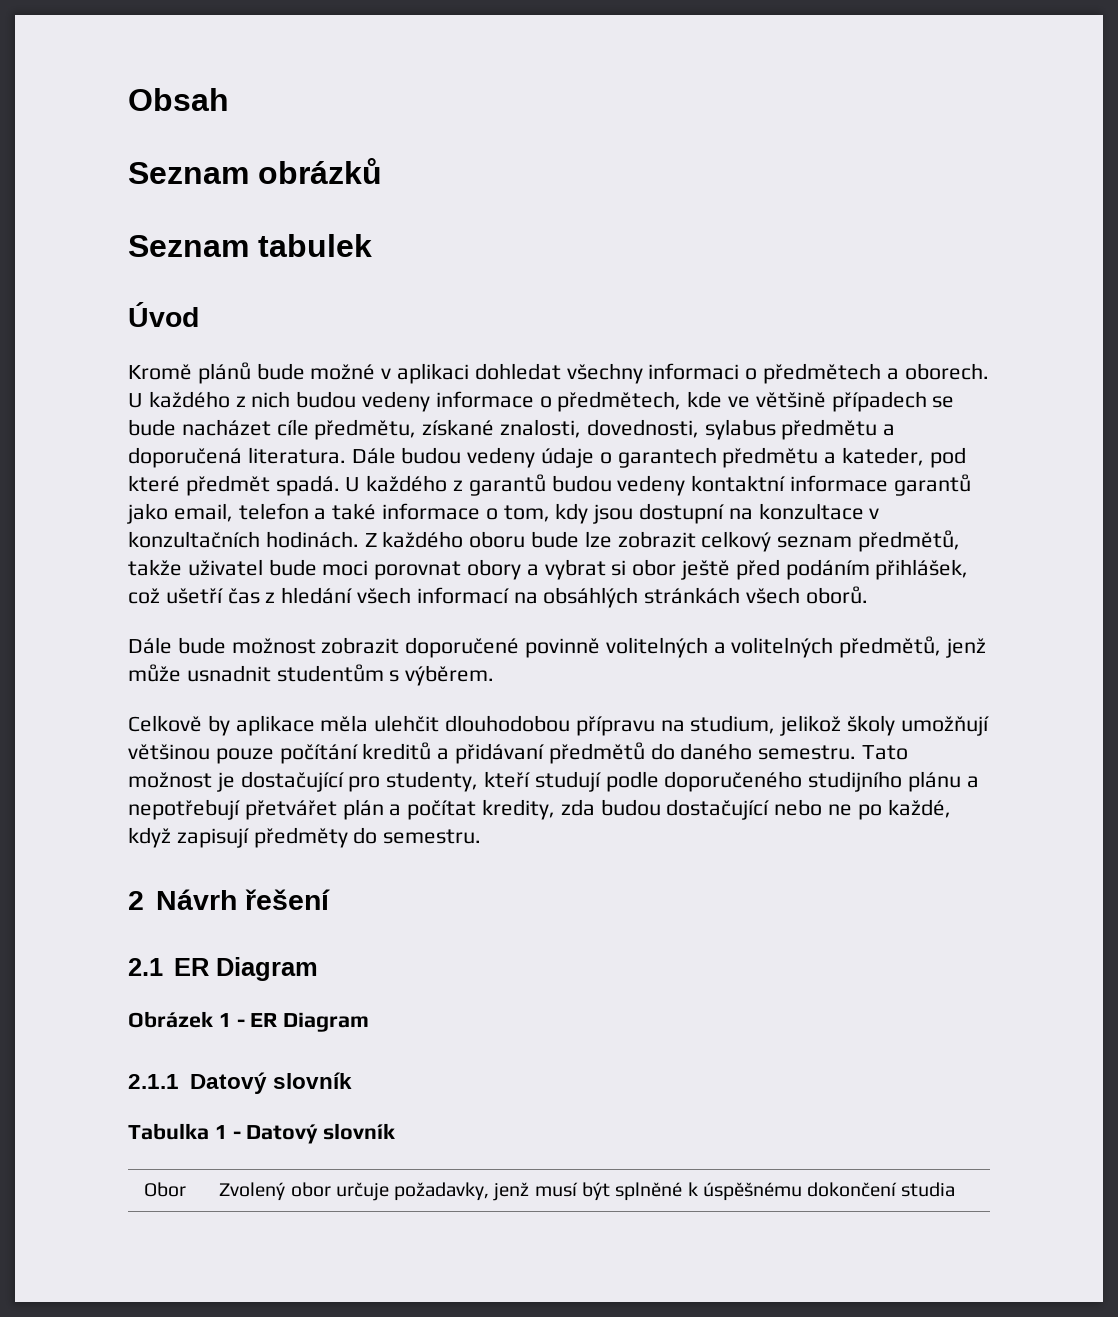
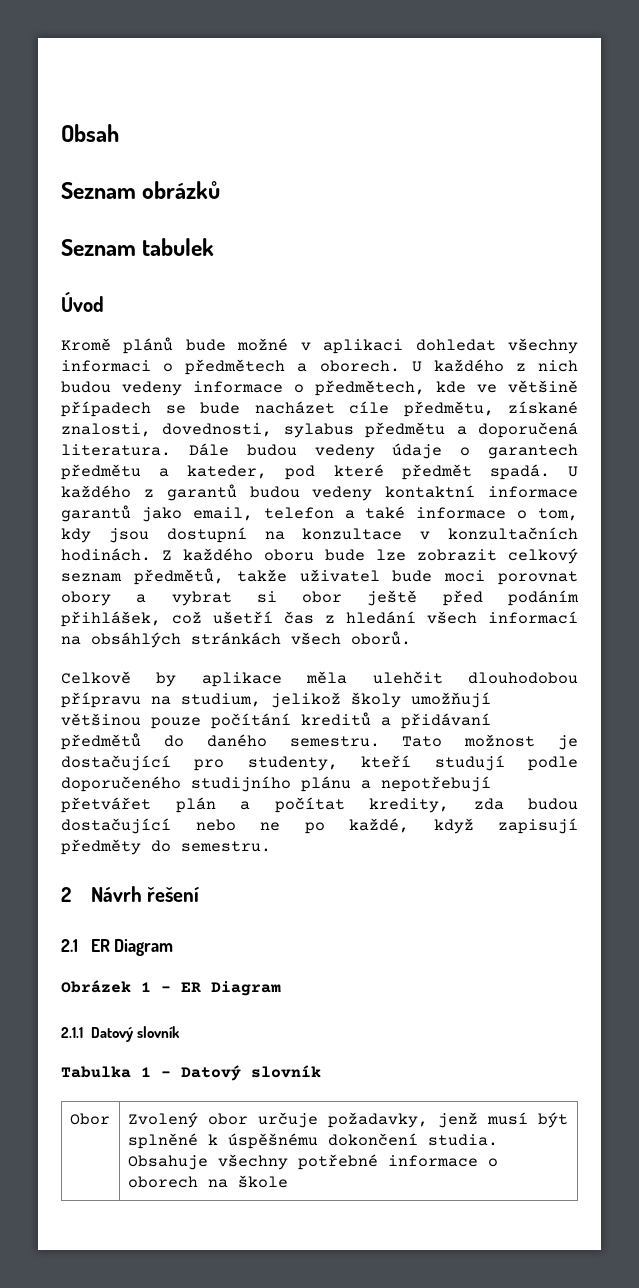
[128,636,987,658] [128,664,495,686] // Dále bude možnost zobrazit doporučené povinně volitelných a volitelných předmětů, jenž může usnadnit studentům s výběrem. -> (411, 638) none
[901,1182,956,1197] studia -> [427,1134,498,1146] [127,1154,498,1170] [127,1175,288,1188] studia. Obsahuje všechny potřebné informace o oborech na škole

